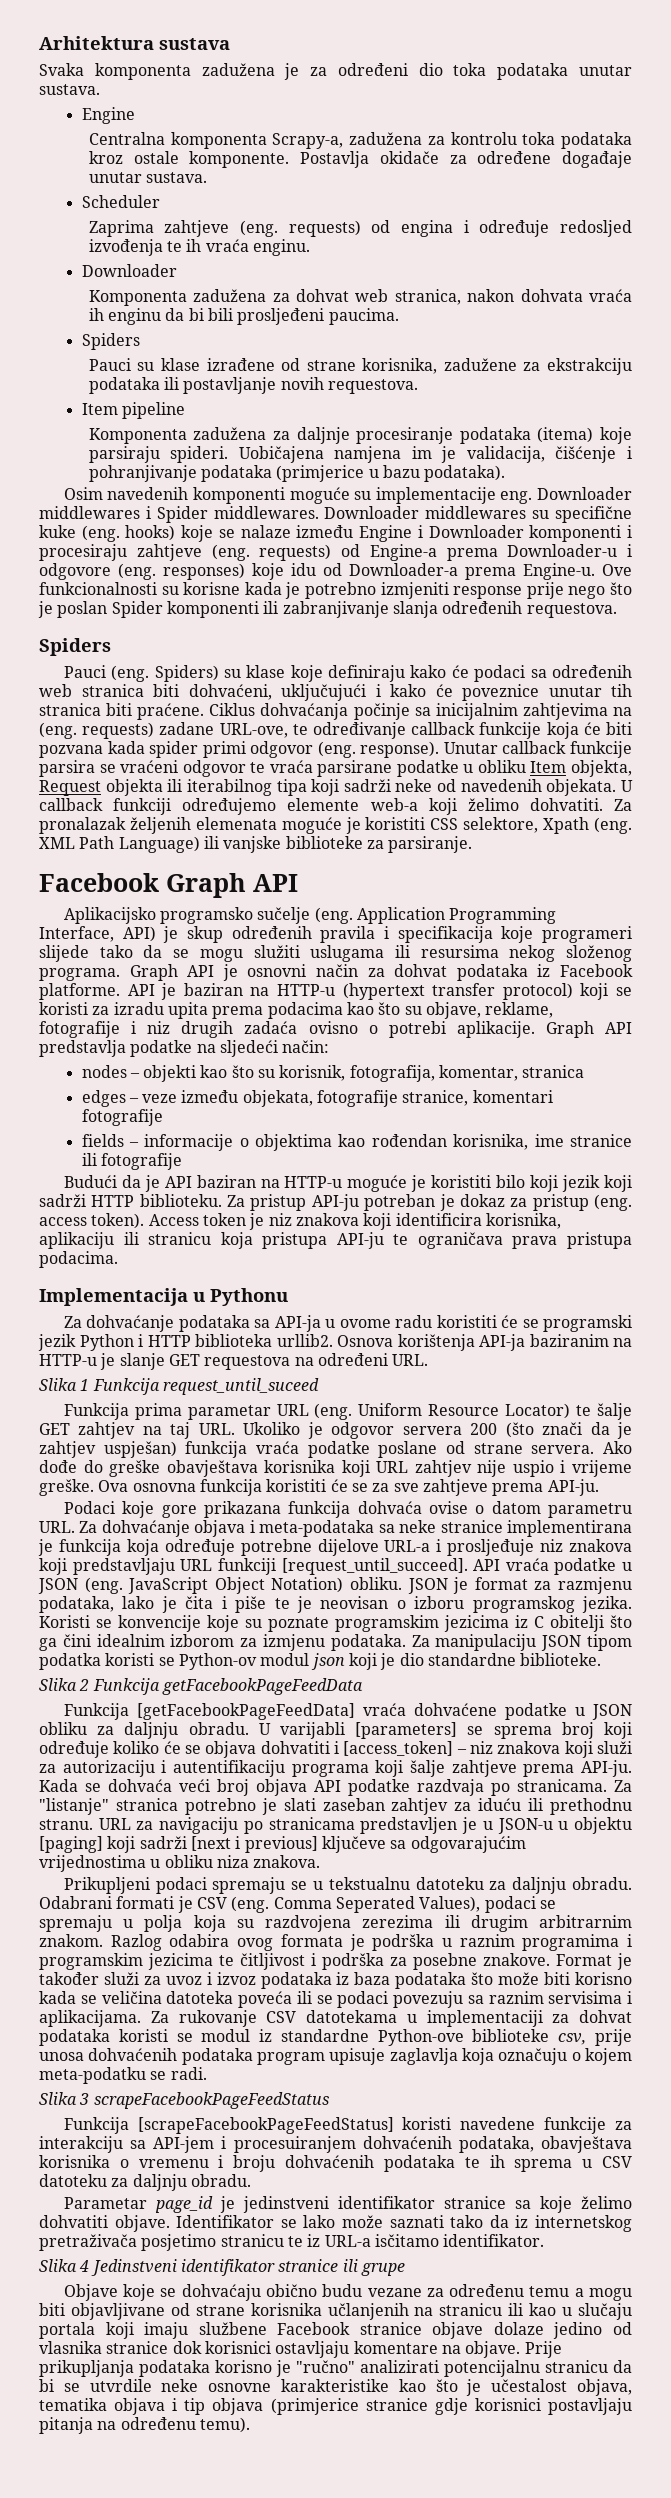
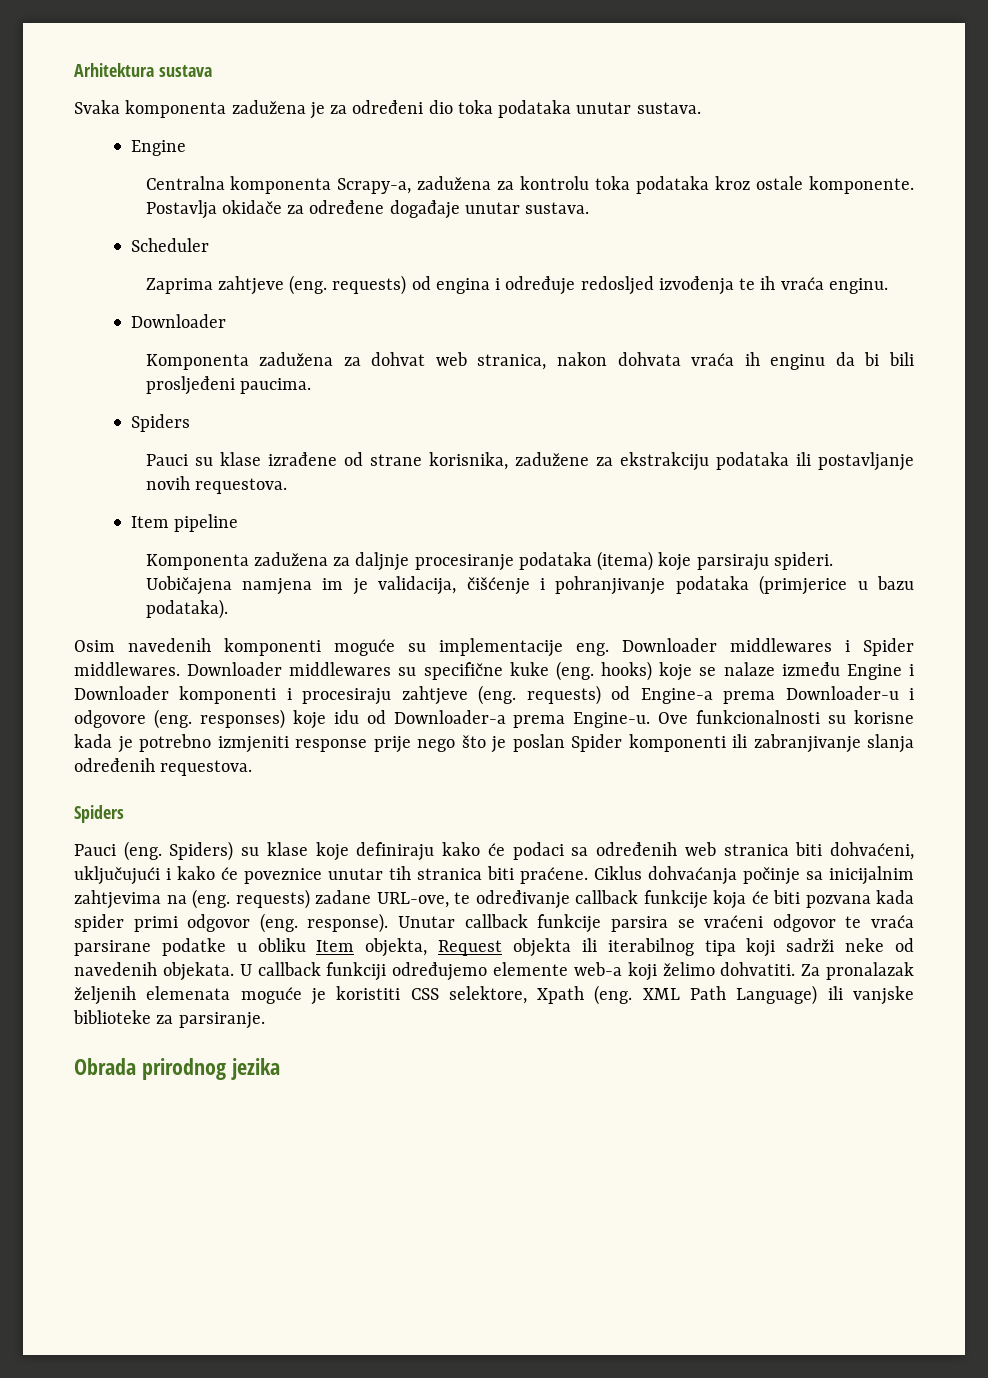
[39,873,298,898] [63,907,557,924] [39,926,632,943] [39,945,632,962] [39,964,634,981] [39,983,633,1000] [39,1002,554,1019] [39,1021,633,1038] [39,1040,330,1057] [81,1065,585,1082] [81,1090,553,1107] [81,1109,163,1126] [81,1134,632,1151] [81,1153,182,1170] [63,1175,632,1192] [39,1194,633,1211] [39,1213,561,1230] [39,1232,632,1249] [39,1251,118,1268] [39,1288,288,1306] [63,1315,633,1332] [38,1334,632,1351] [39,1353,429,1370] [39,1378,319,1395] [63,1403,633,1420] [39,1422,632,1439] [39,1441,633,1458] [39,1460,632,1477] [39,1479,599,1496] [63,1501,633,1518] [39,1520,633,1537] [38,1539,633,1556] [39,1558,632,1575] [38,1577,633,1594] [39,1596,632,1613] [39,1615,632,1632] [39,1634,632,1651] [39,1653,602,1670] [39,1678,363,1695] [63,1703,632,1720] [39,1722,633,1739] [39,1741,632,1758] [39,1760,632,1777] [39,1779,632,1796] [39,1798,633,1815] [39,1817,633,1834] [39,1836,526,1853] [39,1855,321,1872] [63,1877,632,1894] [39,1896,556,1913] [39,1915,632,1932] [39,1934,632,1951] [39,1953,632,1970] [39,1972,632,1989] [39,1991,632,2008] [39,2010,632,2027] [39,2029,632,2046] [39,2048,632,2065] [39,2067,207,2084] [39,2092,329,2109] [63,2117,632,2134] [39,2136,632,2153] [39,2155,632,2172] [39,2174,251,2191] [63,2196,633,2213] [39,2215,633,2232] [39,2234,545,2251] [39,2259,405,2276] [63,2284,633,2301] [39,2303,632,2320] [39,2322,632,2339] [39,2341,562,2358] [39,2360,632,2377] [39,2379,632,2396] [39,2398,632,2415] [39,2417,250,2434] Facebook Graph API // Aplikacijsko programsko sučelje (eng. Application Programming Interface, API) je skup određenih pravila i specifikacija koje programeri slijede tako da se mogu služiti uslugama ili resursima nekog složenog programa. Graph API je osnovni način za dohvat podataka iz Facebook platforme. API je baziran na HTTP-u (hypertext transfer protocol) koji se koristi za izradu upita prema podacima kao što su objave, reklame, fotografije i niz drugih zadaća ovisno o potrebi aplikacije. Graph API predstavlja podatke na sljedeći način: // nodes – objekti kao što su korisnik, fotografija, komentar, stranica // edges – veze između objekata, fotografije stranice, komentari fotografije // fields – informacije o objektima kao rođendan korisnika, ime stranice ili fotografije // Budući da je API baziran na HTTP-u moguće je koristiti bilo koji jezik koji sadrži HTTP biblioteku. Za pristup API-ju potreban je dokaz za pristup (eng. access token). Access token je niz znakova koji identificira korisnika, aplikaciju ili stranicu koja pristupa API-ju te ograničava prava pristupa podacima. // Implementacija u Pythonu // Za dohvaćanje podataka sa API-ja u ovome radu koristiti će se programski jezik Python i HTTP biblioteka urllib2. Osnova korištenja API-ja baziranim na HTTP-u je slanje GET requestova na određeni URL. // Slika 1 Funkcija request_until_suceed // Funkcija prima parametar URL (eng. Uniform Resource Locator) te šalje GET zahtjev na taj URL. Ukoliko je odgovor servera 200 (što znači da je zahtjev uspješan) funkcija vraća podatke poslane od strane servera. Ako dođe do greške obavještava korisnika koji URL zahtjev nije uspio i vrijeme greške. Ova osnovna funkcija koristiti će se za sve zahtjeve prema API-ju. // Podaci koje gore prikazana funkcija dohvaća ovise o datom parametru URL. Za dohvaćanje objava i meta-podataka sa neke stranice implementirana je funkcija koja određuje potrebne dijelove URL-a i prosljeđuje niz znakova koji predstavljaju URL funkciji [request_until_succeed]. API vraća podatke u JSON (eng. JavaScript Object Notation) obliku. JSON je format za razmjenu podataka, lako je čita i piše te je neovisan o izboru programskog jezika. Koristi se konvencije koje su poznate programskim jezicima iz C obitelji što ga čini idealnim izborom za izmjenu podataka. Za manipulaciju JSON tipom podatka koristi se Python-ov modul json koji je dio standardne biblioteke. // Slika 2 Funkcija getFacebookPageFeedData // Funkcija [getFacebookPageFeedData] vraća dohvaćene podatke u JSON obliku za daljnju obradu. U varijabli [parameters] se sprema broj koji određuje koliko će se objava dohvatiti i [access_token] – niz znakova koji služi za autorizaciju i autentifikaciju programa koji šalje zahtjeve prema API-ju. Kada se dohvaća veći broj objava API podatke razdvaja po stranicama. Za "listanje" stranica potrebno je slati zaseban zahtjev za iduću ili prethodnu stranu. URL za navigaciju po stranicama predstavljen je u JSON-u u objektu [paging] koji sadrži [next i previous] ključeve sa odgovarajućim vrijednostima u obliku niza znakova. // Prikupljeni podaci spremaju se u tekstualnu datoteku za daljnju obradu. Odabrani formati je CSV (eng. Comma Seperated Values), podaci se spremaju u polja koja su razdvojena zerezima ili drugim arbitrarnim znakom. Razlog odabira ovog formata je podrška u raznim programima i programskim jezicima te čitljivost i podrška za posebne znakove. Format je također služi za uvoz i izvoz podataka iz baza podataka što može biti korisno kada se veličina datoteka poveća ili se podaci povezuju sa raznim servisima i aplikacijama. Za rukovanje CSV datotekama u implementaciji za dohvat podataka koristi se modul iz standardne Python-ove biblioteke csv, prije unosa dohvaćenih podataka program upisuje zaglavlja koja označuju o kojem meta-podatku se radi. // Slika 3 scrapeFacebookPageFeedStatus // Funkcija [scrapeFacebookPageFeedStatus] koristi navedene funkcije za interakciju sa API-jem i procesuiranjem dohvaćenih podataka, obavještava korisnika o vremenu i broju dohvaćenih podataka te ih sprema u CSV datoteku za daljnju obradu. // Parametar page_id je jedinstveni identifikator stranice sa koje želimo dohvatiti objave. Identifikator se lako može saznati tako da iz internetskog pretraživača posjetimo stranicu te iz URL-a isčitamo identifikator. // Slika 4 Jedinstveni identifikator stranice ili grupe // Objave koje se dohvaćaju obično budu vezane za određenu temu a mogu biti objavljivane od strane korisnika učlanjenih na stranicu ili kao u slučaju portala koji imaju službene Facebook stranice objave dolaze jedino od vlasnika stranice dok korisnici ostavljaju komentare na objave. Prije prikupljanja podataka korisno je "ručno" analizirati potencijalnu stranicu da bi se utvrdile neke osnovne karakteristike kao što je učestalost objava, tematika objava i tip objava (primjerice stranice gdje korisnici postavljaju pitanja na određenu temu). -> [74,1058,280,1080] Obrada prirodnog jezika

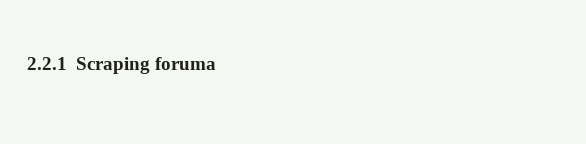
[74,63,212,77] [74,100,701,119] [131,140,187,156] [145,176,914,194] [145,200,590,219] [131,238,210,252] [145,275,888,295] [131,314,227,328] [145,352,914,370] [145,376,311,395] [131,414,191,432] [145,452,914,471] [145,476,287,494] [131,514,239,532] [145,551,833,571] [145,575,914,595] [145,599,228,619] [74,638,914,657] [74,661,915,681] [74,685,915,705] [74,709,914,729] [74,734,914,753] [74,758,253,776] [74,805,124,823] [74,841,915,861] [74,866,914,885] [74,889,914,909] [74,913,915,933] [74,938,915,957] [74,962,915,981] [74,985,914,1005] [73,1010,265,1029] [74,1058,280,1080] Arhitektura sustava // Svaka komponenta zadužena je za određeni dio toka podataka unutar sustava. // Engine // Centralna komponenta Scrapy-a, zadužena za kontrolu toka podataka kroz ostale komponente. Postavlja okidače za određene događaje unutar sustava. // Scheduler // Zaprima zahtjeve (eng. requests) od engina i određuje redosljed izvođenja te ih vraća enginu. // Downloader // Komponenta zadužena za dohvat web stranica, nakon dohvata vraća ih enginu da bi bili prosljeđeni paucima. // Spiders // Pauci su klase izrađene od strane korisnika, zadužene za ekstrakciju podataka ili postavljanje novih requestova. // Item pipeline // Komponenta zadužena za daljnje procesiranje podataka (itema) koje parsiraju spideri. Uobičajena namjena im je validacija, čišćenje i pohranjivanje podataka (primjerice u bazu podataka). // Osim navedenih komponenti moguće su implementacije eng. Downloader middlewares i Spider middlewares. Downloader middlewares su specifične kuke (eng. hooks) koje se nalaze između Engine i Downloader komponenti i procesiraju zahtjeve (eng. requests) od Engine-a prema Downloader-u i odgovore (eng. responses) koje idu od Downloader-a prema Engine-u. Ove funkcionalnosti su korisne kada je potrebno izmjeniti response prije nego što je poslan Spider komponenti ili zabranjivanje slanja određenih requestova. // Spiders // Pauci (eng. Spiders) su klase koje definiraju kako će podaci sa određenih web stranica biti dohvaćeni, uključujući i kako će poveznice unutar tih stranica biti praćene. Ciklus dohvaćanja počinje sa inicijalnim zahtjevima na (eng. requests) zadane URL-ove, te određivanje callback funkcije koja će biti pozvana kada spider primi odgovor (eng. response). Unutar callback funkcije parsira se vraćeni odgovor te vraća parsirane podatke u obliku Item objekta, Request objekta ili iterabilnog tipa koji sadrži neke od navedenih objekata. U callback funkciji određujemo elemente web-a koji želimo dohvatiti. Za pronalazak željenih elemenata moguće je koristiti CSS selektore, Xpath (eng. XML Path Language) ili vanjske biblioteke za parsiranje. // Obrada prirodnog jezika -> [27,57,216,74] 2.2.1 Scraping foruma

